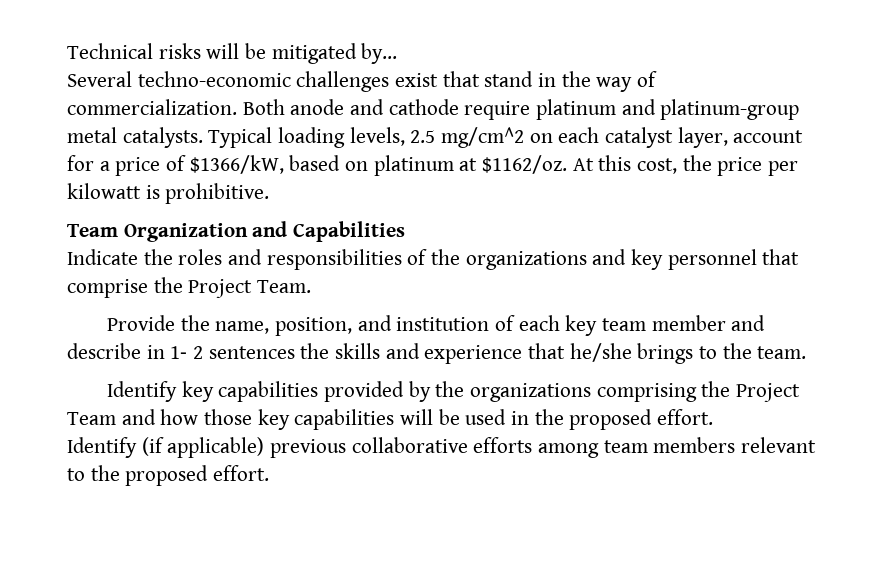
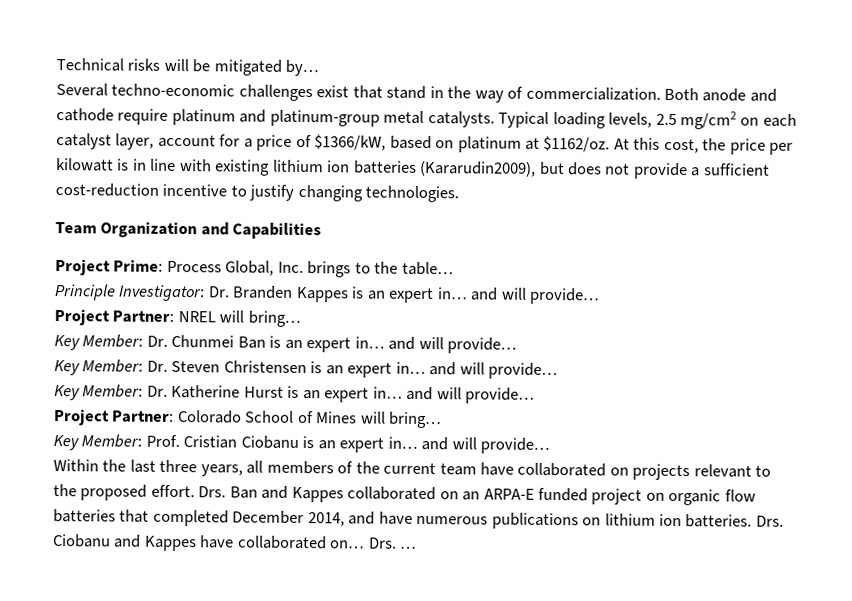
[441,127,525,148] mg/cm^2 -> [680,111,738,130] mg/cm2
[165,183,270,204] [67,221,406,242] [67,249,800,270] [67,277,312,298] [107,315,766,336] [67,343,807,364] [107,381,801,402] [67,409,714,430] [67,437,736,458] prohibitive. // Team Organization and Capabilities // Indicate the roles and responsibilities of the organizations and key personnel that comprise the Project Team. // Provide the name, position, and institution of each key team member and describe in 1‐ 2 sentences the skills and experience that he/she brings to the team. // Identify key capabilities provided by the organizations comprising the Project Team and how those key capabilities will be used in the proposed effort. // Identify (if applicable) previous collaborative efforts among team members -> [132,158,770,180] [55,183,460,203] [55,221,322,240] [55,259,454,278] [54,284,601,305] [54,309,301,327] [54,334,518,354] [54,359,559,380] [54,384,536,404] [53,409,443,429] [53,434,551,455] [53,459,691,481] in line with existing lithium ion batteries (Kararudin2009), but does not provide a sufficient cost-reduction incentive to justify changing technologies. // Team Organization and Capabilities // Project Prime: Process Global, Inc. brings to the table… // Principle Investigator: Dr. Branden Kappes is an expert in… and will provide… // Project Partner: NREL will bring… // Key Member: Dr. Chunmei Ban is an expert in… and will provide… // Key Member: Dr. Steven Christensen is an expert in… and will provide… // Key Member: Dr. Katherine Hurst is an expert in… and will provide… // Project Partner: Colorado School of Mines will bring… // Key Member: Prof. Cristian Ciobanu is an expert in… and will provide… // Within the last three years, all members of the current team have collaborated on projects
(270, 473) none -> [198,485,756,506] [53,509,784,530] [53,534,418,552] Drs. Ban and Kappes collaborated on an ARPA-E funded project on organic flow batteries that completed December 2014, and have numerous publications on lithium ion batteries. Drs. Ciobanu and Kappes have collaborated on… Drs. …

